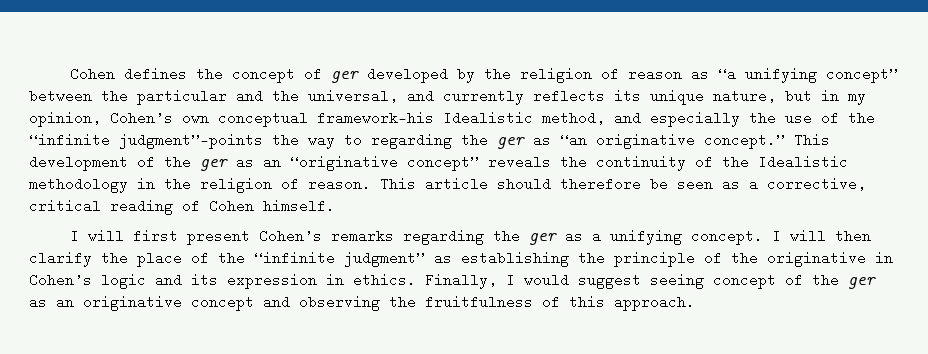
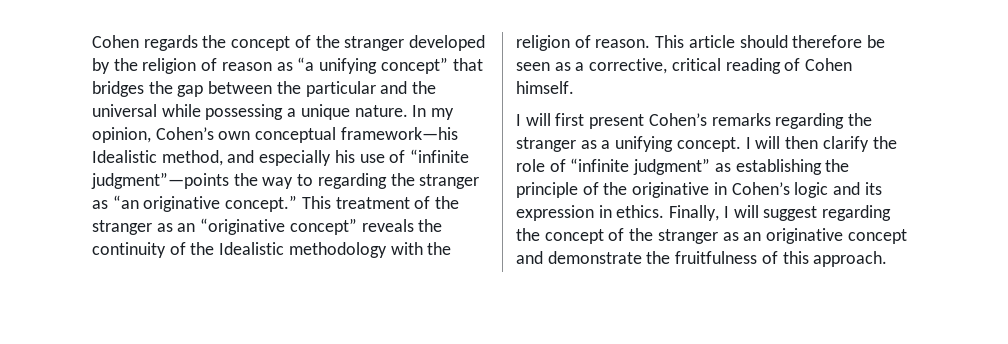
[70,67,360,83] Cohen defines the concept of ger -> [92,35,405,51] Cohen regards the concept of the stranger
(899, 75) none -> [452,58,483,71] [92,81,204,97] that bridges the gap
[308,89,839,105] universal, and currently reflects its unique nature, but in -> [92,104,427,120] universal while possessing a unique nature. In
[749,111,776,125] the -> [334,150,355,163] his
[848,111,875,125] the -> (406, 156) none
[497,137,525,149] ger -> [419,174,480,189] stranger
[29,155,228,171] development of the ger -> [335,196,460,209] [92,220,152,235] treatment of the stranger
[137,178,155,189] in -> [390,242,423,255] with
[529,233,558,245] ger -> [516,137,576,152] stranger
[137,251,245,267] place of the -> [516,159,566,172] role of
[524,273,876,289] would suggest seeing concept of the ger -> [733,205,892,221] [516,228,718,244] will suggest regarding the concept of the stranger
[299,295,380,311] observing -> [547,251,642,264] demonstrate

